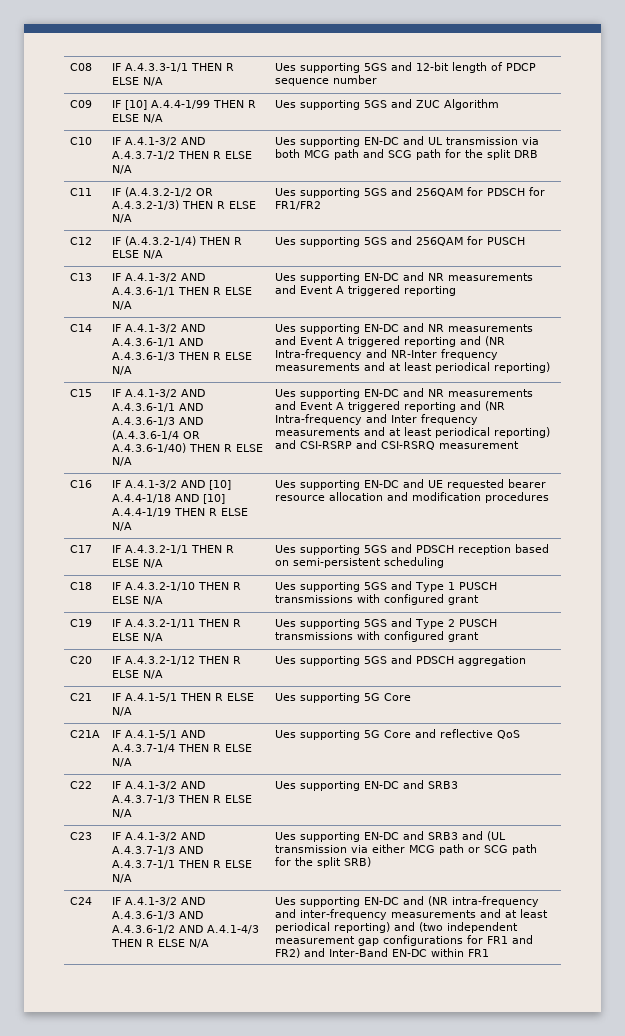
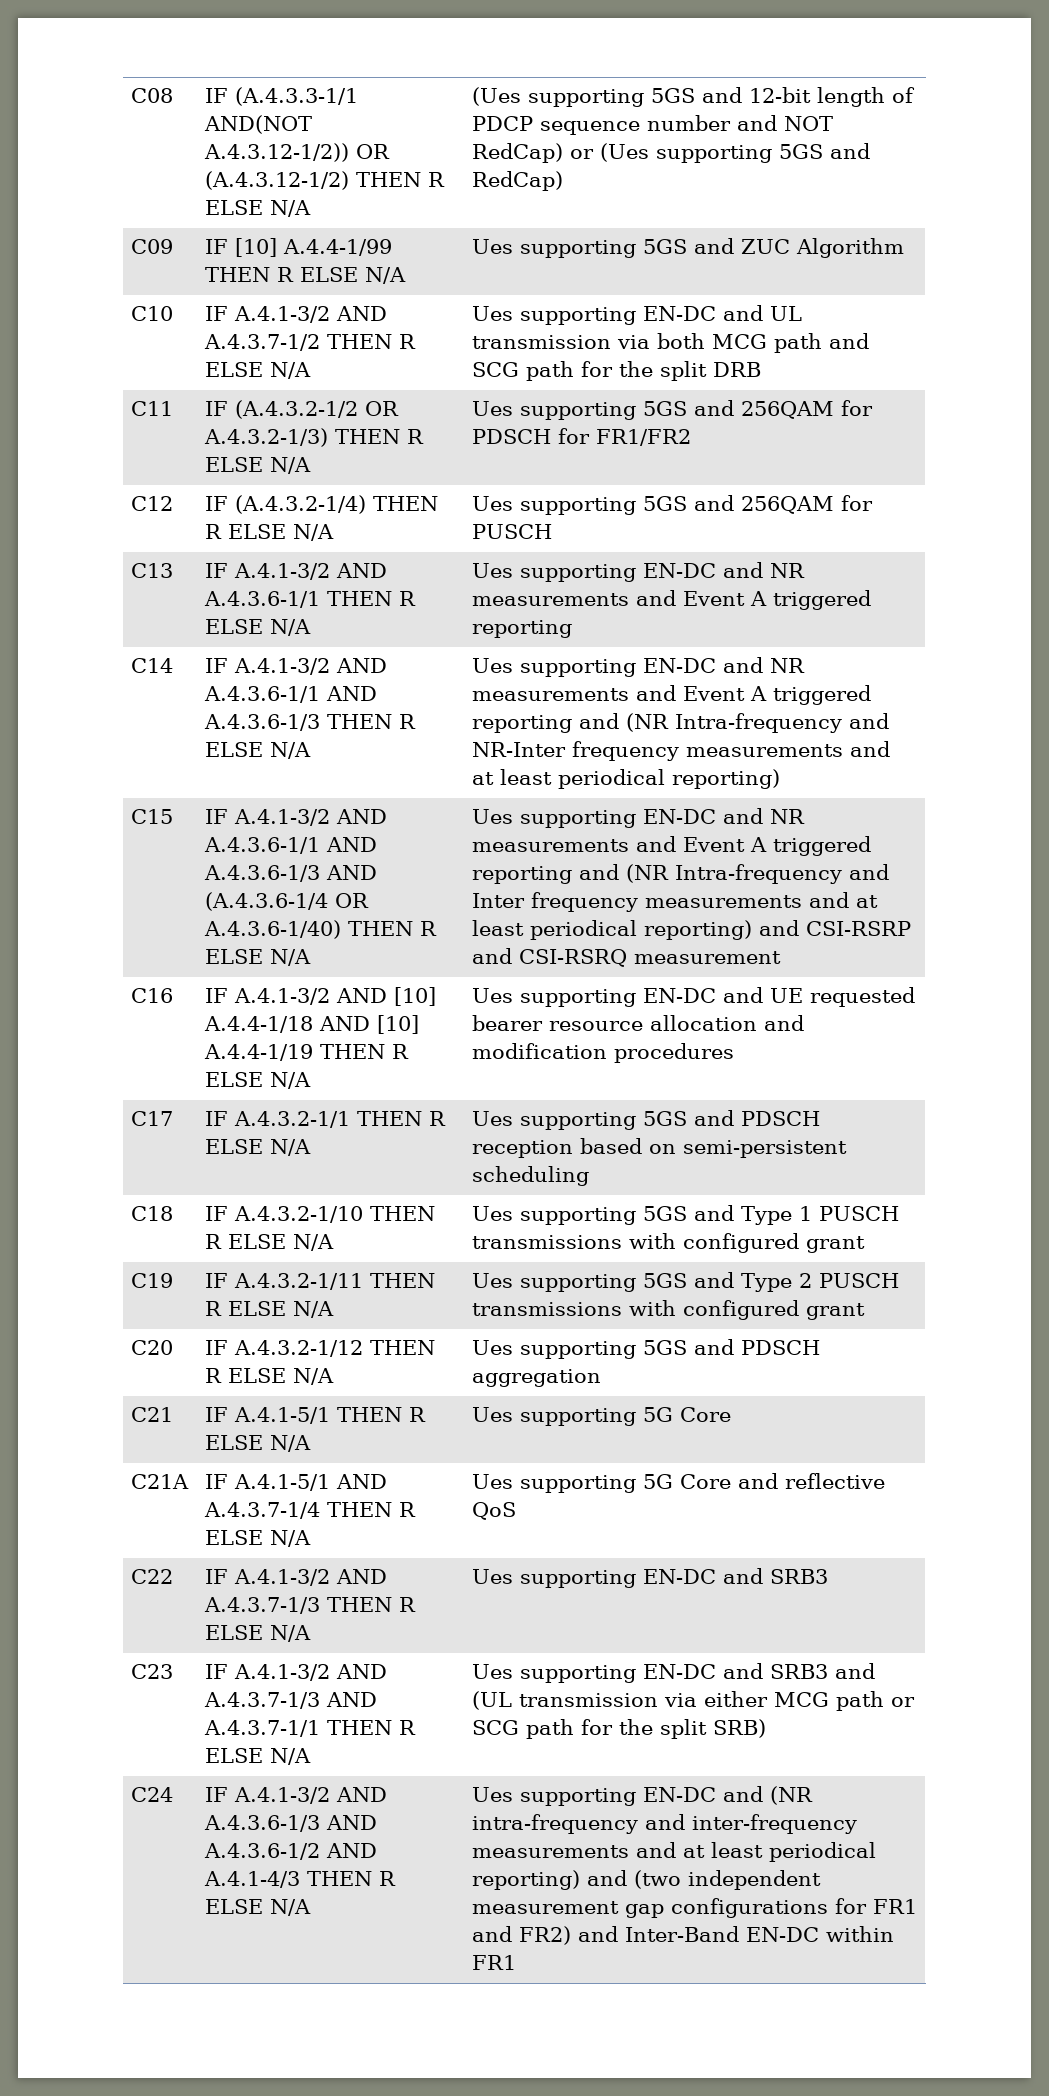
[124,63,234,72] [111,77,163,86] [274,63,296,71] A.4.3.3-1/1 THEN R ELSE N/A | Ues -> [235,87,359,106] [204,115,313,134] [204,143,391,162] [205,171,446,190] [205,200,312,217] [472,87,522,106] (A.4.3.3-1/1 AND(NOT A.4.3.12-1/2)) OR (A.4.3.12-1/2) THEN R ELSE N/A | (Ues
(377, 79) none -> [737,115,834,131] [472,143,871,163] [472,171,564,191] and NOT RedCap) or (Ues supporting 5GS and RedCap)

